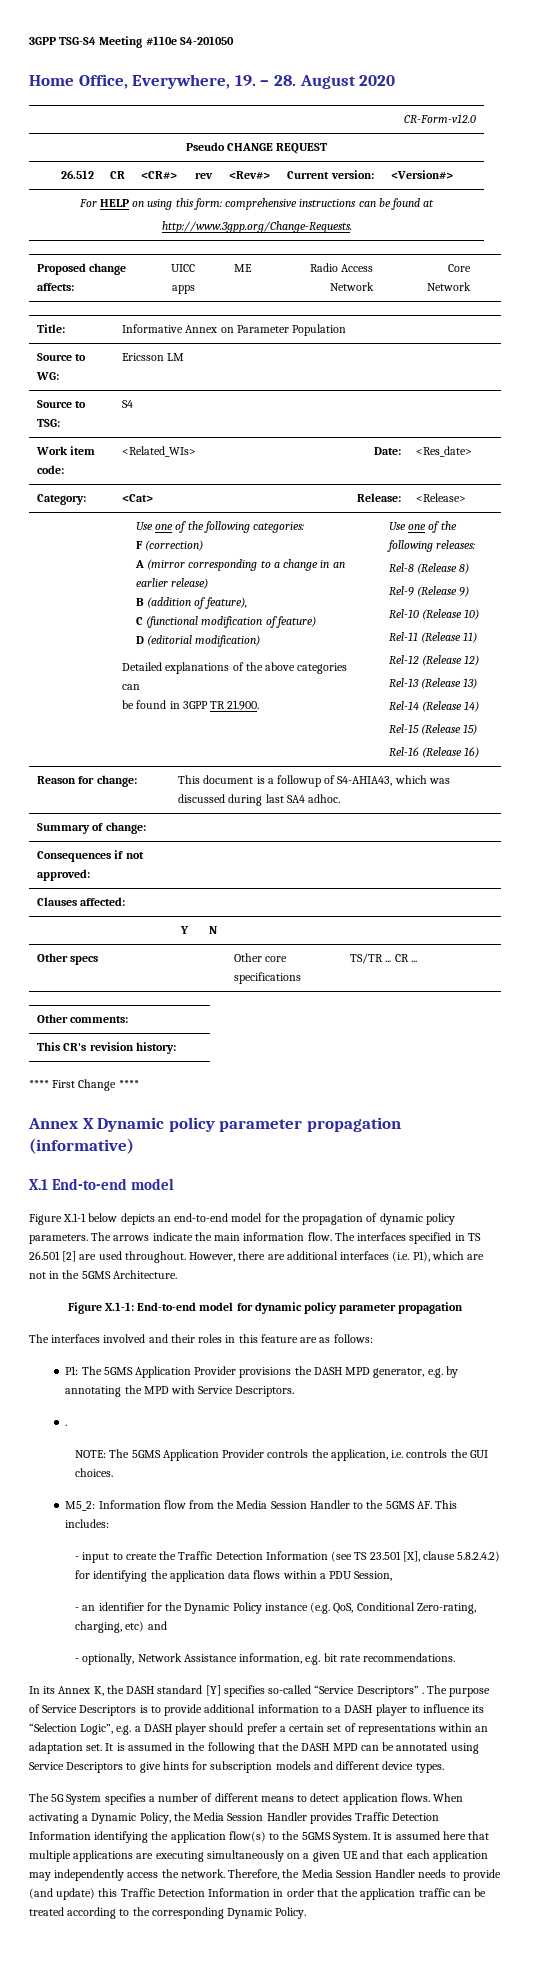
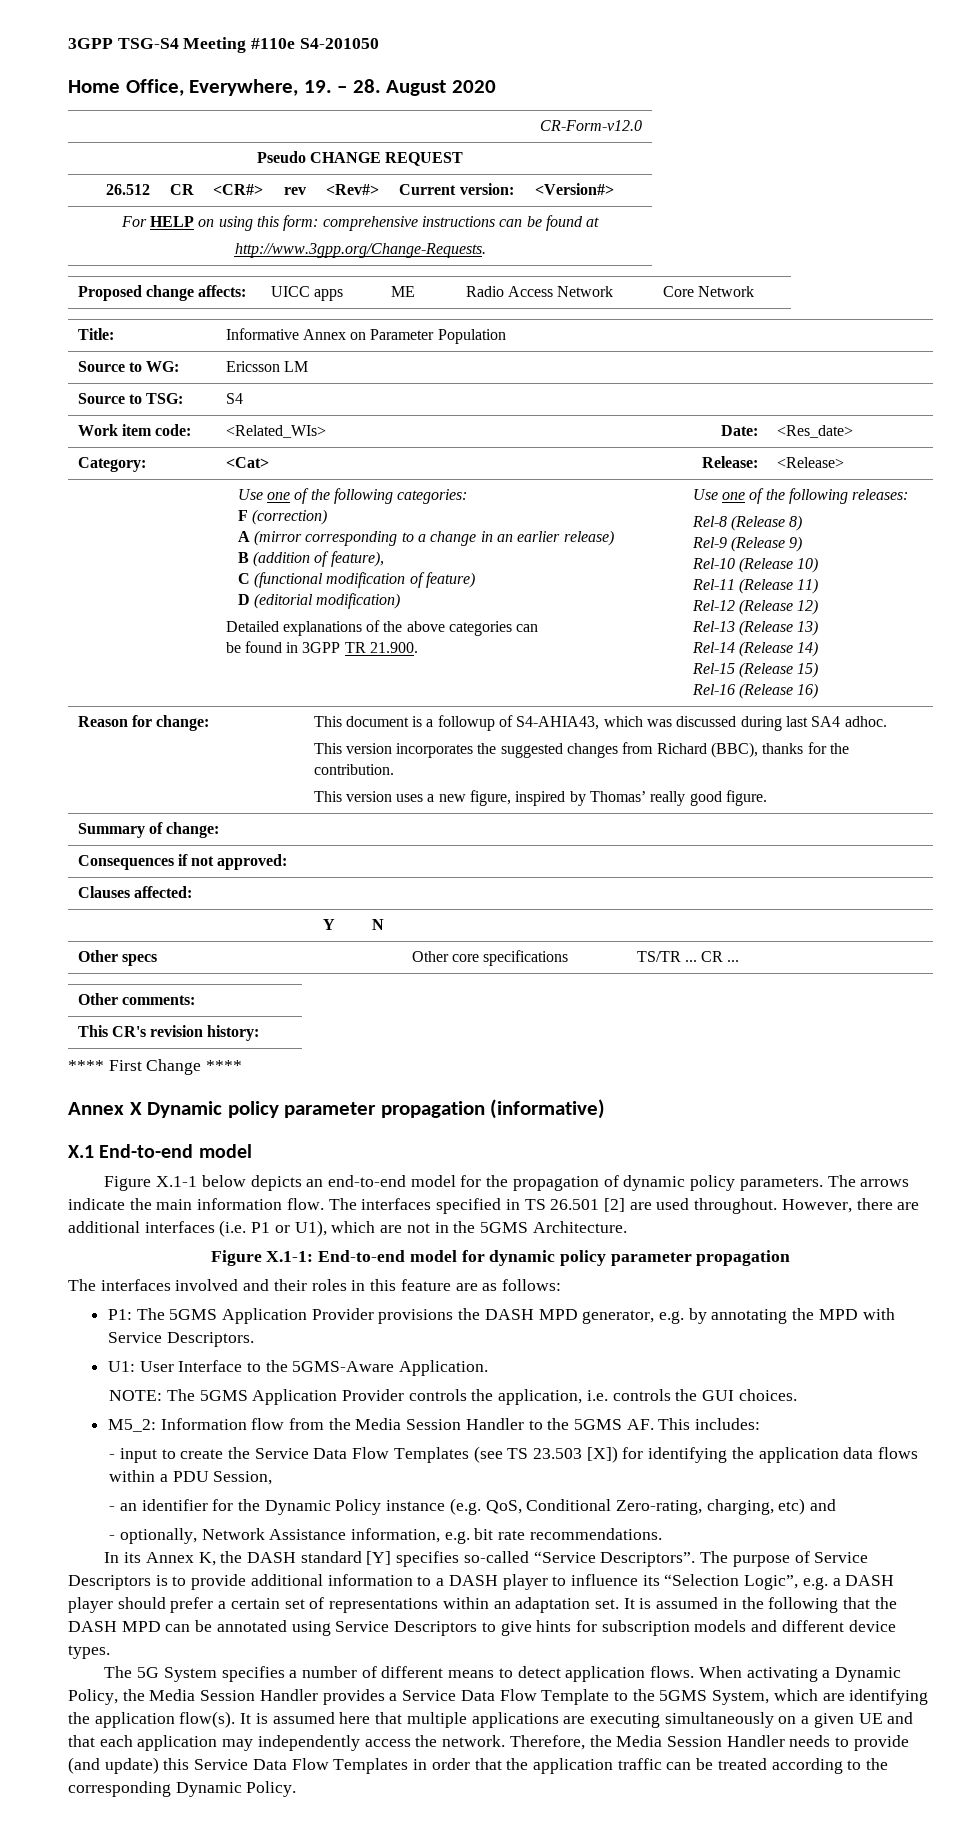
(341, 798) none -> [313,742,850,758] [313,764,394,775] [313,790,768,806] // This version incorporates the suggested changes from Richard (BBC), thanks for the contribution. // This version uses a new figure, inspired by Thomas’ really good figure.
[412,1251,430,1262] P1), -> [251,1220,327,1237] P1 or U1),
[65,1424,68,1426] . -> [107,1360,489,1376] U1: User Interface to the 5GMS-Aware Application.
[178,1551,501,1562] Traffic Detection Information (see TS 23.501 [X], clause 5.8.2.4.2) -> [254,1446,618,1463] Service Data Flow Templates (see TS 23.503 [X])
[356,1686,424,1697] Descriptors” . -> [600,1552,696,1567] Descriptors”.
[355,1812,440,1821] [29,1831,370,1843] Traffic Detection Information identifying the application flow(s) to the 5GMS System. -> [389,1689,929,1705] [68,1711,236,1728] a Service Data Flow Template to the 5GMS System, which are identifying the application flow(s).
[120,1888,271,1897] Traffic Detection Information -> [194,1758,409,1774] Service Data Flow Templates

